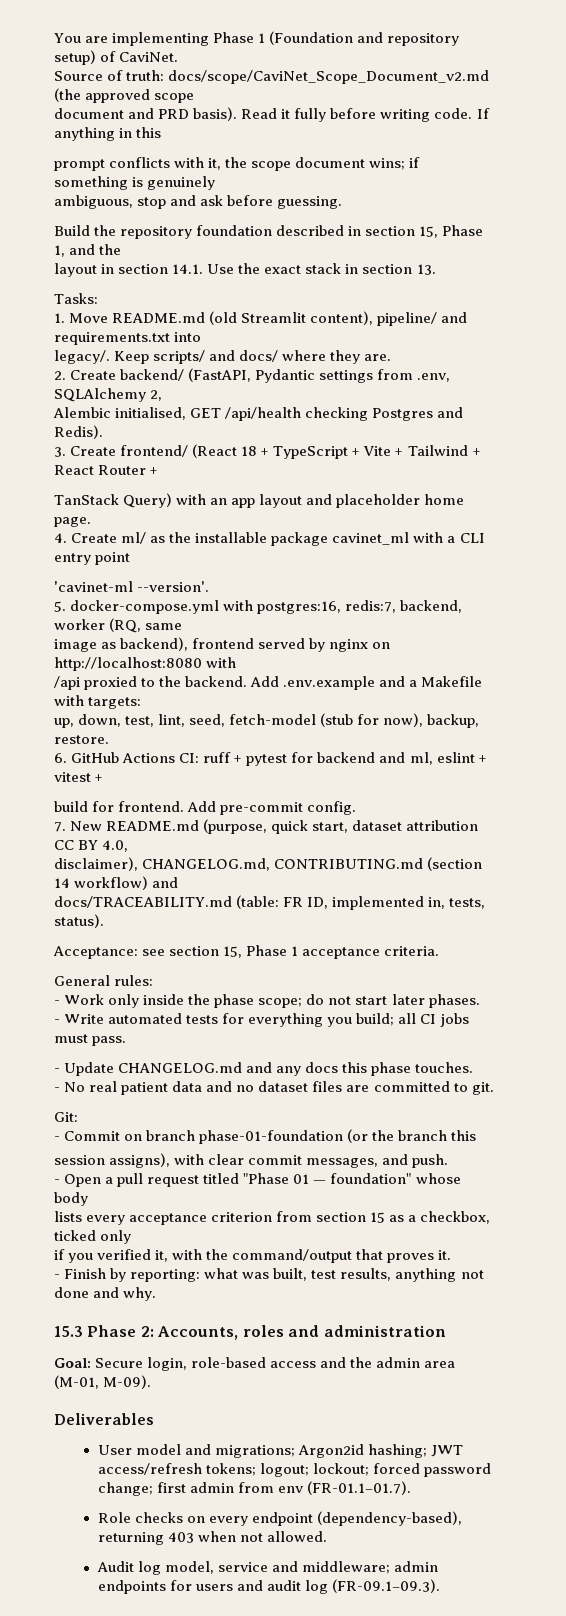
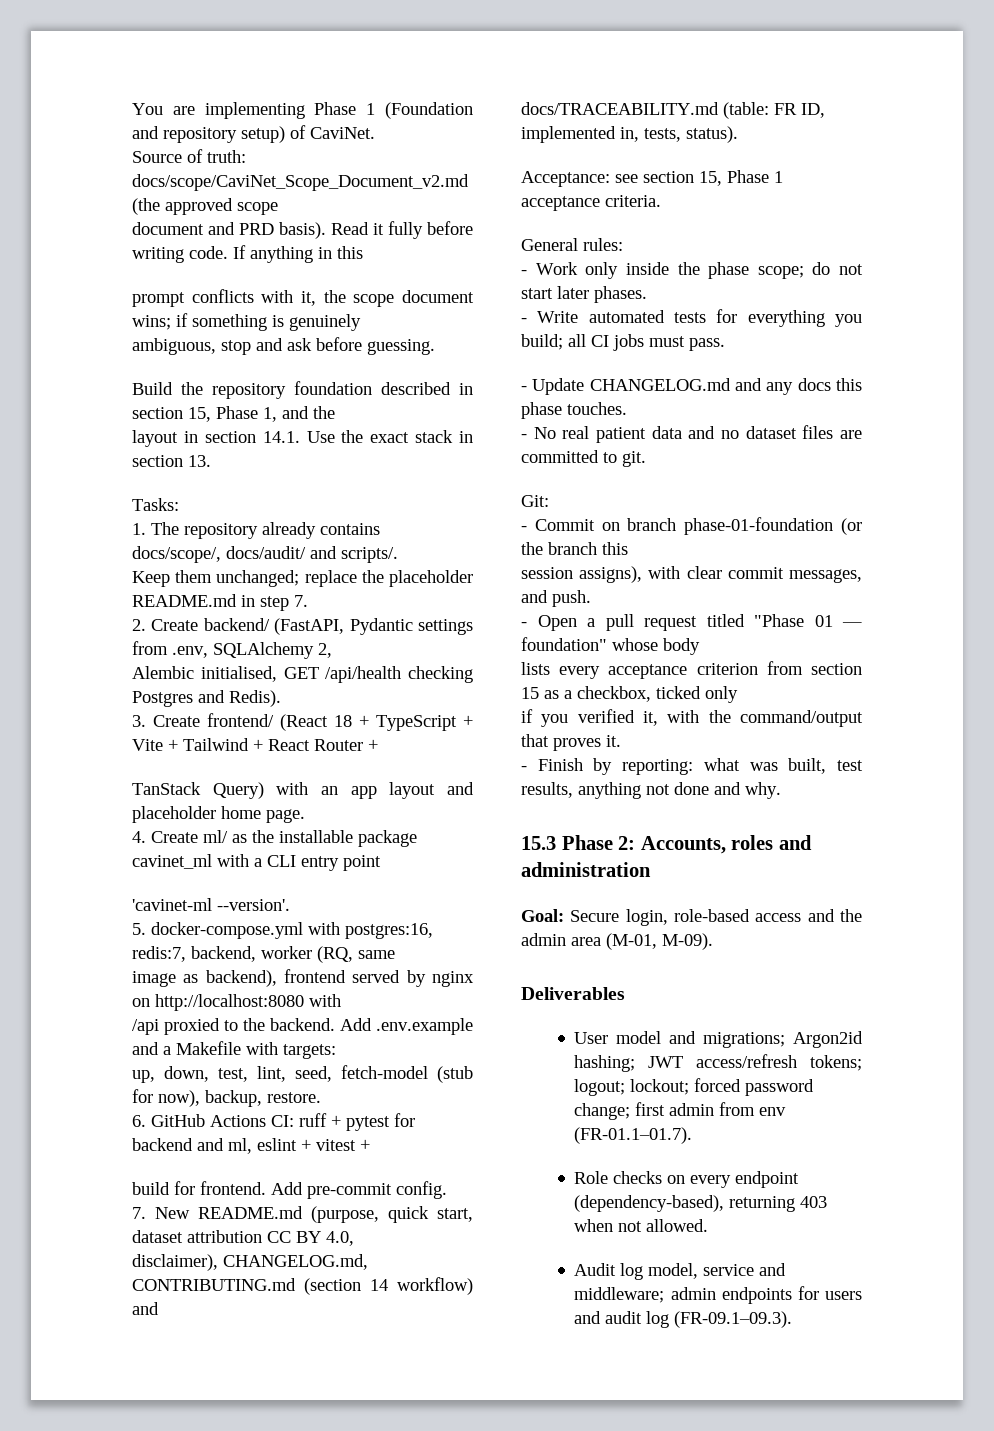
[69,311,468,326] [54,332,202,345] [54,350,392,364] Move README.md (old Streamlit content), pipeline/ and requirements.txt into // legacy/. Keep scripts/ and docs/ where they are. -> [151,522,380,539] [132,546,398,563] [132,570,473,587] [132,594,308,611] The repository already contains docs/scope/, docs/audit/ and scripts/. // Keep them unchanged; replace the placeholder README.md in step 7.

